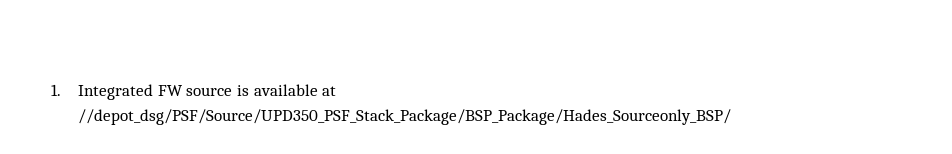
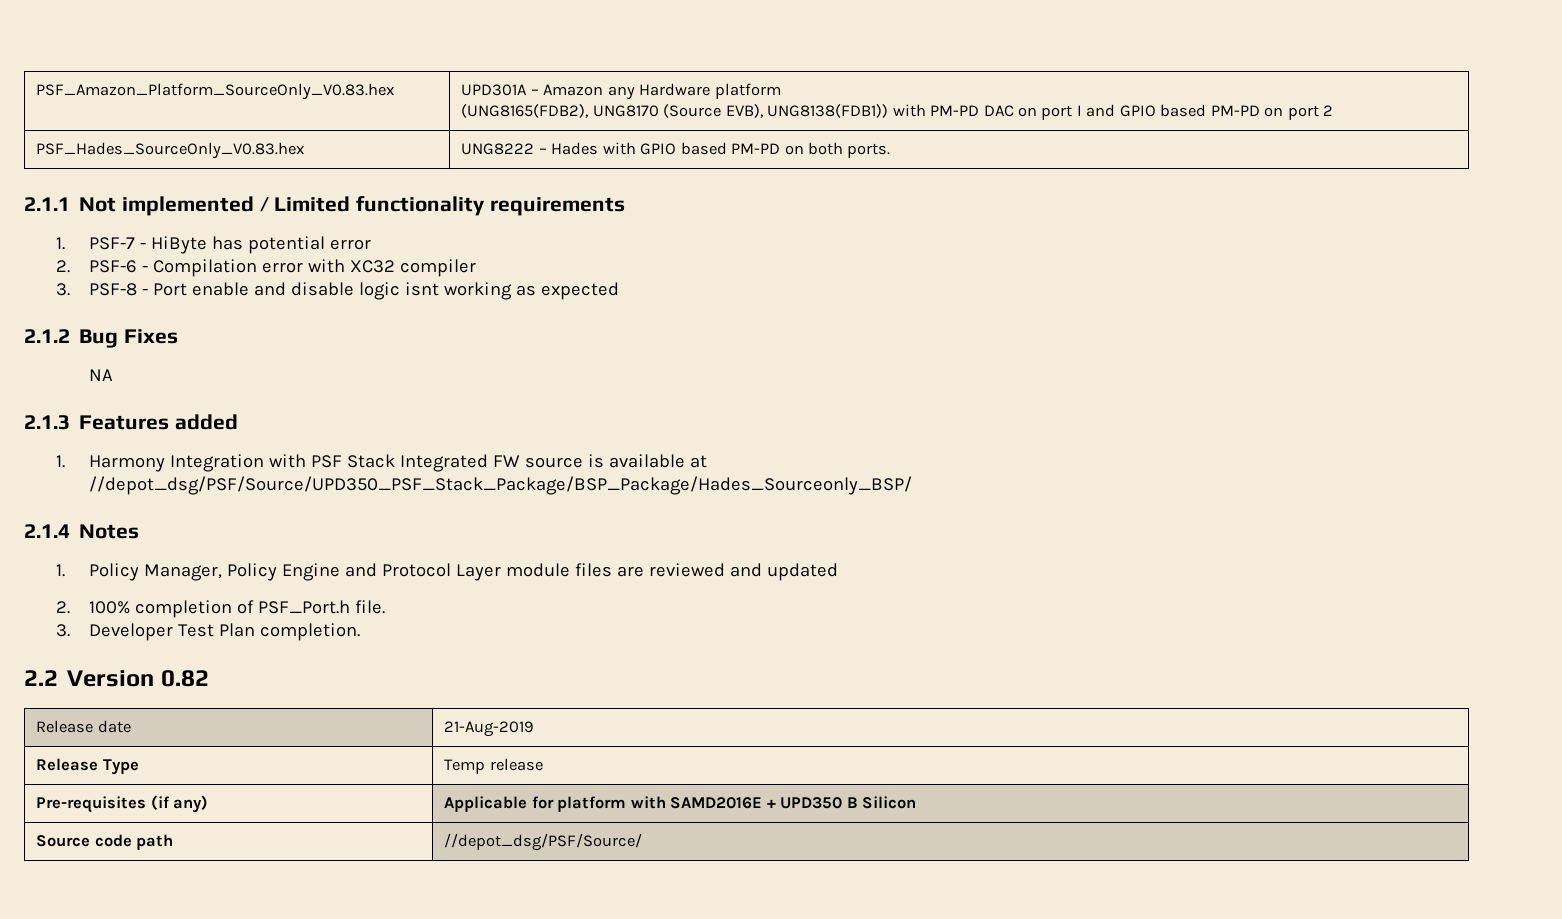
[51,84,62,96] 1. -> [36,83,395,100] [461,83,781,100] [461,104,1334,120] [36,142,305,159] [461,142,891,158] [24,196,625,216] [56,236,371,254] [56,259,476,277] [56,282,619,300] [24,329,178,348] [88,369,113,381] [24,414,238,430] [56,454,395,472] PSF_Amazon_Platform_SourceOnly_V0.83.hex | UPD301A – Amazon any Hardware platform // (UNG8165(FDB2), UNG8170 (Source EVB), UNG8138(FDB1)) with PM-PD DAC on port I and GPIO based PM-PD on port 2 // PSF_Hades_SourceOnly_V0.83.hex | UNG8222 – Hades with GPIO based PM-PD on both ports. // 2.1.1 Not implemented / Limited functionality requirements // 1. PSF-7 - HiByte has potential error // 2. PSF-6 - Compilation error with XC32 compiler // 3. PSF-8 - Port enable and disable logic isnt working as expected // 2.1.2 Bug Fixes // NA // 2.1.3 Features added // 1. Harmony Integration with PSF Stack
(732, 117) none -> [24,524,140,539] [56,563,838,581] [56,600,385,618] [56,623,360,641] [24,670,209,687] [36,720,131,733] [444,721,535,737] [36,758,139,775] [444,758,543,774] [36,795,209,813] [444,796,916,812] [36,834,174,850] [444,833,643,851] // 2.1.4 Notes // 1. Policy Manager, Policy Engine and Protocol Layer module files are reviewed and updated // 2. 100% completion of PSF_Port.h file. // 3. Developer Test Plan completion. // 2.2 Version 0.82 // Release date | 21-Aug-2019 // Release Type | Temp release // Pre-requisites (if any) | Applicable for platform with SAMD2016E + UPD350 B Silicon // Source code path | //depot_dsg/PSF/Source/

